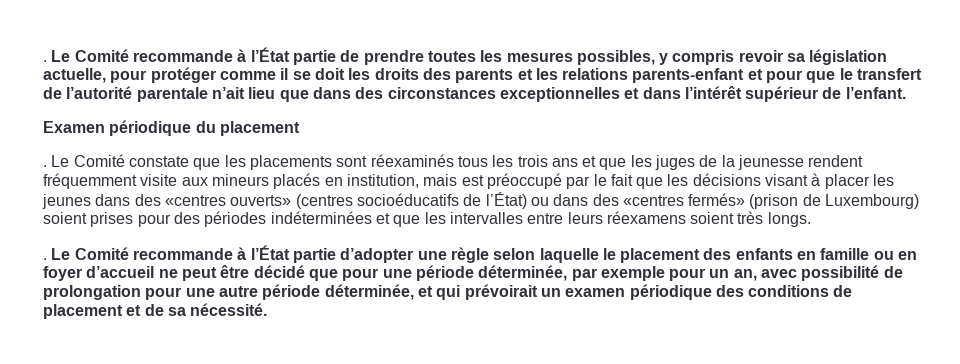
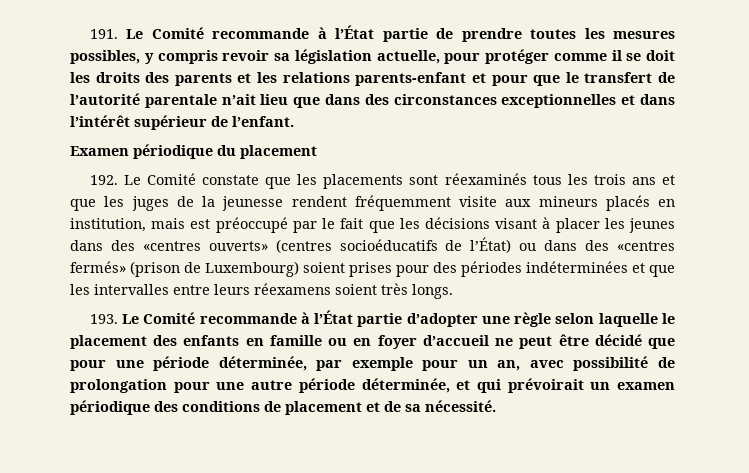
[43,60,47,62] . -> [89,29,118,39] 191.
[43,165,47,167] . -> [89,175,118,185] 192.
[43,258,47,260] . -> [89,314,118,324] 193.

